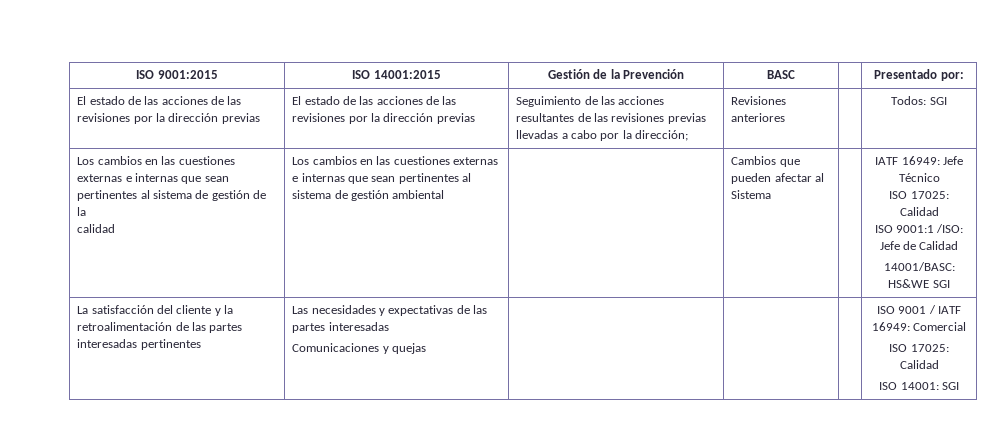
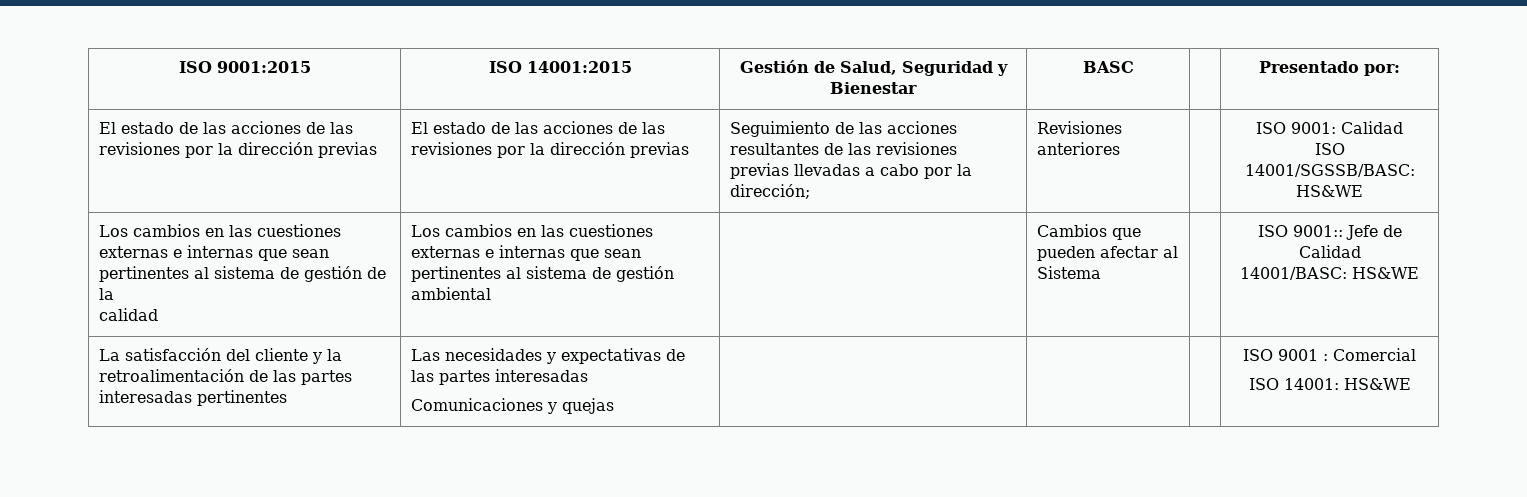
[610,69,685,79] la Prevención -> [839,61,1008,76] [830,82,917,94] Salud, Seguridad y Bienestar
[891,96,947,105] Todos: SGI -> [1256,121,1403,134] [1314,143,1345,155] [1244,164,1415,177] [1296,185,1363,197] ISO 9001: Calidad // ISO 14001/SGSSB/BASC: HS&WE
[875,156,963,165] [898,173,940,182] [889,191,949,199] [899,207,939,216] [874,224,964,233] IATF 16949: Jefe Técnico // ISO 17025: Calidad // ISO 9001:1 /ISO: -> [1257,225,1343,237] ISO 9001::
[932,280,950,288] SGI -> (1419, 273) none
[928,305,962,314] [871,322,967,331] [889,344,949,352] [899,360,939,369] / IATF 16949: Comercial // ISO 17025: Calidad -> [1323,348,1416,361] : Comercial
[941,382,959,390] SGI -> [1343,378,1411,390] HS&WE

